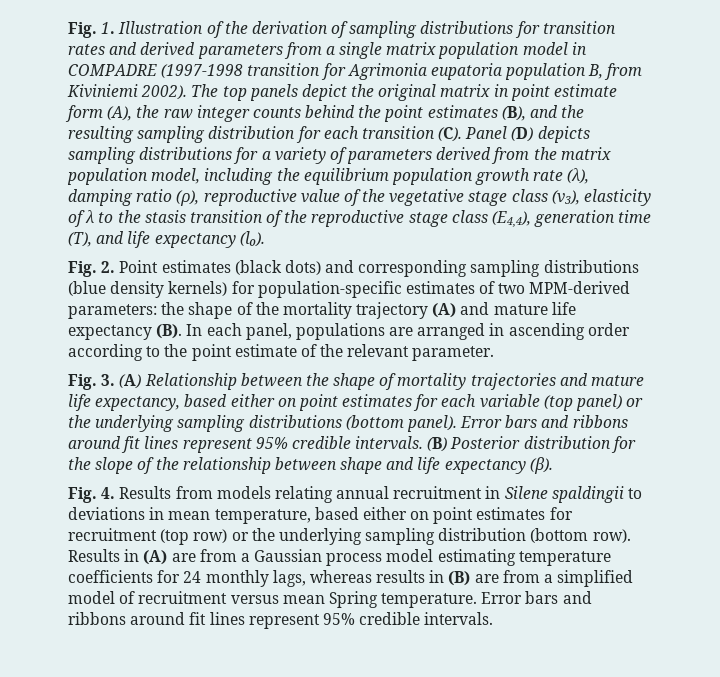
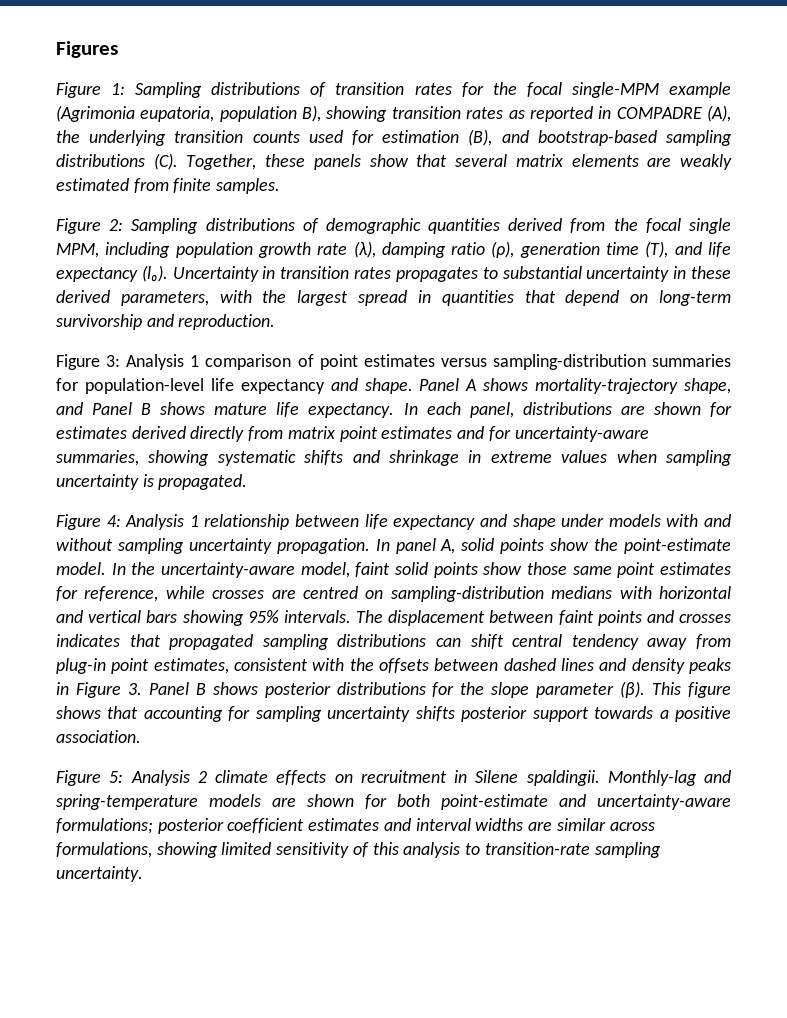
[68,21,616,38] [68,42,587,59] [68,63,643,80] [67,84,618,101] [65,105,585,122] [68,126,590,143] [68,147,611,164] [67,168,389,185] Fig. 1. Illustration of the derivation of sampling distributions for transition rates and derived parameters from a single matrix population model in COMPADRE (1997-1998 transition for Agrimonia eupatoria population B, from Kiviniemi 2002). The top panels depict the original matrix in point estimate form (A), the raw integer counts behind the point estimates (B), and the resulting sampling distribution for each transition (C). Panel (D) depicts sampling distributions for a variety of parameters derived from the matrix population model, including the equilibrium -> [56,41,118,58] [56,82,731,98] [56,105,732,122] [56,129,732,146] [56,153,733,170] [56,178,281,194] [56,218,731,234] [56,242,171,258] Figures // Figure 1: Sampling distributions of transition rates for the focal single-MPM example (Agrimonia eupatoria, population B), showing transition rates as reported in COMPADRE (A), the underlying transition counts used for estimation (B), and bootstrap-based sampling distributions (C). Together, these panels show that several matrix elements are weakly estimated from finite samples. // Figure 2: Sampling distributions of demographic quantities derived from the focal single MPM, including
[203,189,652,206] [68,210,532,228] reproductive value of the vegetative stage class (v3), elasticity of λ to the stasis transition of the reproductive stage class (E4,4), -> (515, 249) none
[68,260,639,277] [68,281,631,298] [68,302,576,319] [68,323,630,340] [68,344,495,361] [68,373,645,390] [68,394,644,411] [68,415,628,432] [68,436,636,453] [68,457,553,474] [68,486,643,503] [68,507,573,524] [68,528,631,545] [68,549,611,566] [68,570,634,587] [68,591,592,608] [68,612,494,629] // Fig. 2. Point estimates (black dots) and corresponding sampling distributions (blue density kernels) for population-specific estimates of two MPM-derived parameters: the shape of the mortality trajectory (A) and mature life expectancy (B). In each panel, populations are arranged in ascending order according to the point estimate of the relevant parameter. // Fig. 3. (A) Relationship between the shape of mortality trajectories and mature life expectancy, based either on point estimates for each variable (top panel) or the underlying sampling distributions (bottom panel). Error bars and ribbons around fit lines represent 95% credible intervals. (B) Posterior distribution for the slope of the relationship between shape and life expectancy (β). // Fig. 4. Results from models relating annual recruitment in Silene spaldingii to deviations in mean temperature, based either on point estimates for recruitment (top row) or the underlying sampling distribution (bottom row). Results in (A) are from a Gaussian process model estimating temperature coefficients for 24 monthly lags, whereas results in (B) are from a simplified model of recruitment versus mean Spring temperature. Error bars and ribbons around fit lines represent 95% credible intervals. -> [172,266,732,282] [56,290,731,306] [56,314,276,330] [56,354,732,370] [56,378,731,394] [56,402,733,418] [56,426,649,442] [56,450,732,466] [56,474,248,490] [56,514,732,530] [56,538,732,554] [56,562,731,578] [56,586,731,602] [56,610,731,626] [56,634,732,650] [56,658,731,674] [56,681,732,698] [56,706,731,722] [56,730,141,743] [56,770,731,786] [56,794,731,810] [56,818,655,834] [56,842,661,858] [56,866,143,882] Uncertainty in transition rates propagates to substantial uncertainty in these derived parameters, with the largest spread in quantities that depend on long-term survivorship and reproduction. // Figure 3: Analysis 1 comparison of point estimates versus sampling-distribution summaries for population-level life expectancy and shape. Panel A shows mortality-trajectory shape, and Panel B shows mature life expectancy. In each panel, distributions are shown for estimates derived directly from matrix point estimates and for uncertainty-aware summaries, showing systematic shifts and shrinkage in extreme values when sampling uncertainty is propagated. // Figure 4: Analysis 1 relationship between life expectancy and shape under models with and without sampling uncertainty propagation. In panel A, solid points show the point-estimate model. In the uncertainty-aware model, faint solid points show those same point estimates for reference, while crosses are centred on sampling-distribution medians with horizontal and vertical bars showing 95% intervals. The displacement between faint points and crosses indicates that propagated sampling distributions can shift central tendency away from plug-in point estimates, consistent with the offsets between dashed lines and density peaks in Figure 3. Panel B shows posterior distributions for the slope parameter (β). This figure shows that accounting for sampling uncertainty shifts posterior support towards a positive association. // Figure 5: Analysis 2 climate effects on recruitment in Silene spaldingii. Monthly-lag and spring-temperature models are shown for both point-estimate and uncertainty-aware formulations; posterior coefficient estimates and interval widths are similar across formulations, showing limited sensitivity of this analysis to transition-rate sampling uncertainty.

